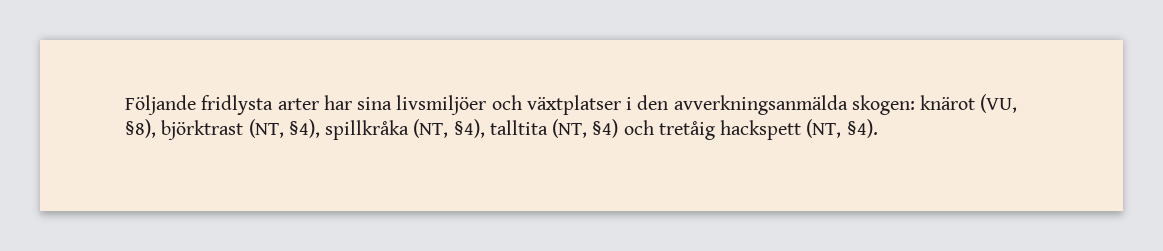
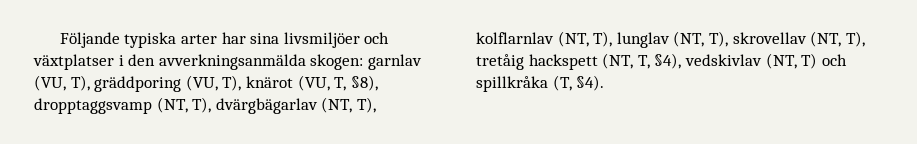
[201,95,274,115] fridlysta -> [124,32,177,48] typiska
[920,94,1018,113] [125,119,842,140] knärot (VU, §8), björktrast (NT, §4), spillkråka (NT, §4), talltita (NT, §4) och tretåig hackspett (NT, -> [367,54,422,70] [34,75,378,92] [34,97,376,114] [476,31,865,48] [476,53,847,70] [476,75,572,92] garnlav (VU, T), gräddporing (VU, T), knärot (VU, T, §8), dropptaggsvamp (NT, T), dvärgbägarlav (NT, T), kolflarnlav (NT, T), lunglav (NT, T), skrovellav (NT, T), tretåig hackspett (NT, T, §4), vedskivlav (NT, T) och spillkråka (T,

